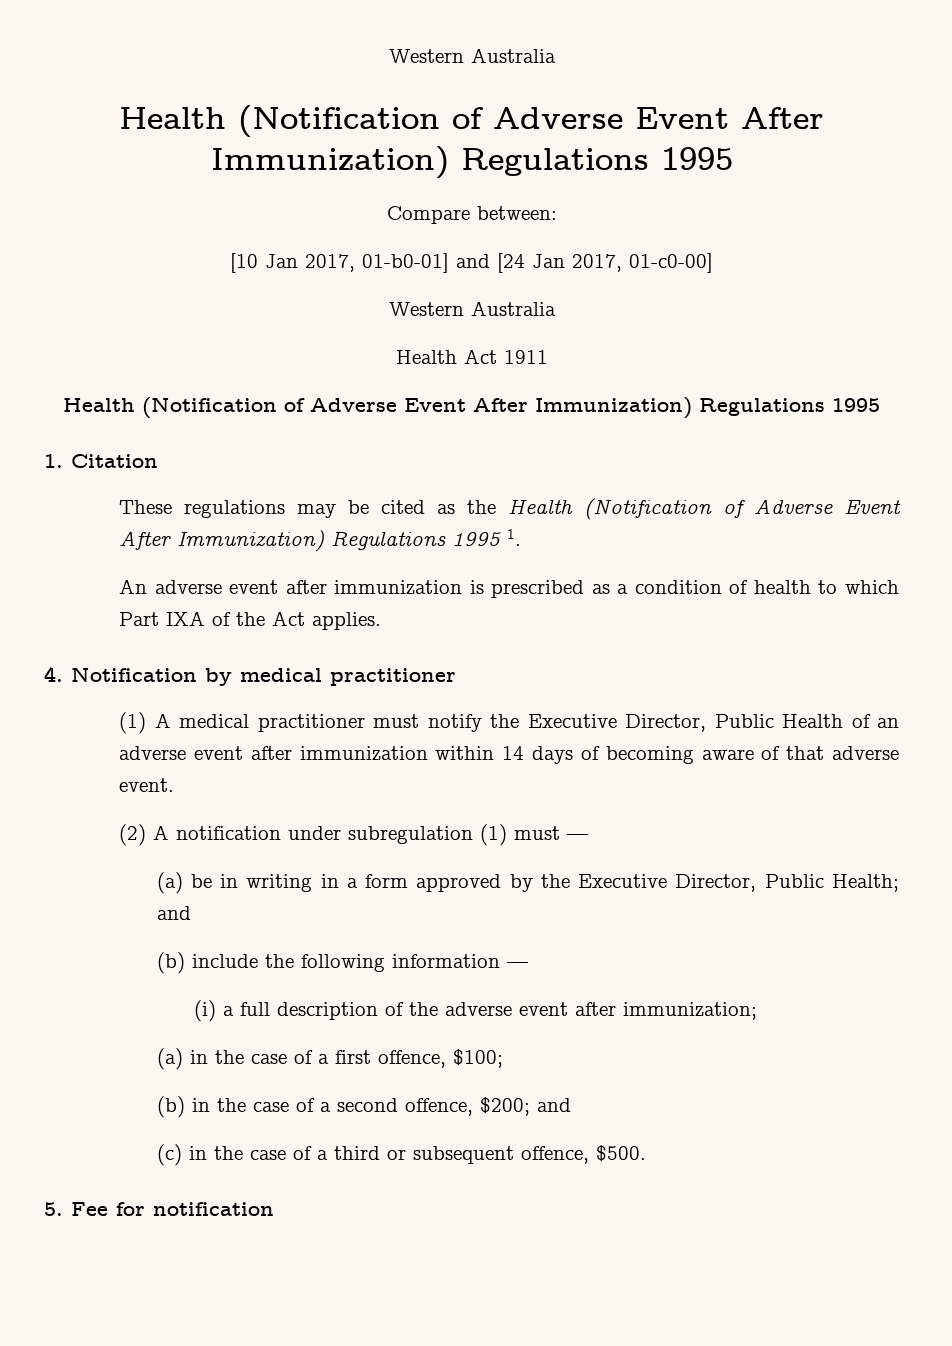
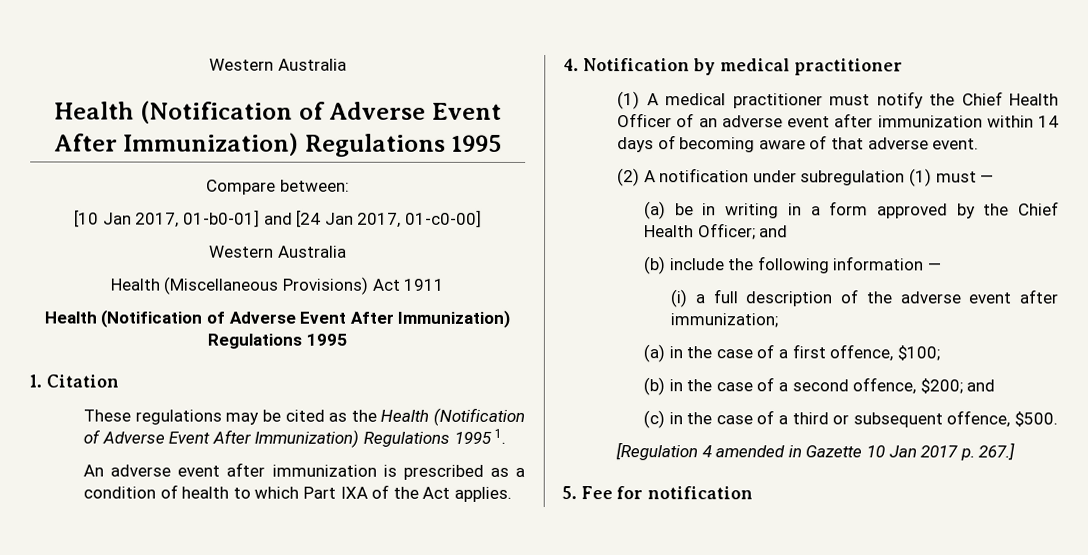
(457, 357) none -> [163,276,369,295] (Miscellaneous Provisions)
[527,714,844,732] Executive Director, Public Health -> [961,91,1059,106] [616,113,672,128] Chief Health Officer
[578,874,899,892] Executive Director, Public Health; -> [1017,201,1059,216] [643,223,756,240] Chief Health Officer;
(646, 1153) none -> [614,442,1016,461] // [Regulation 4 amended in Gazette 10 Jan 2017 p. 267.]

